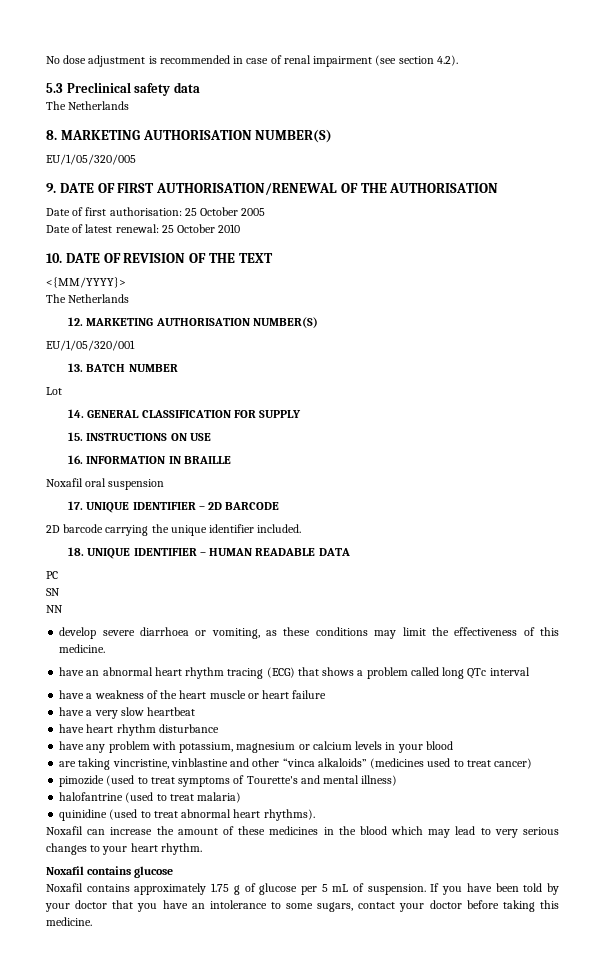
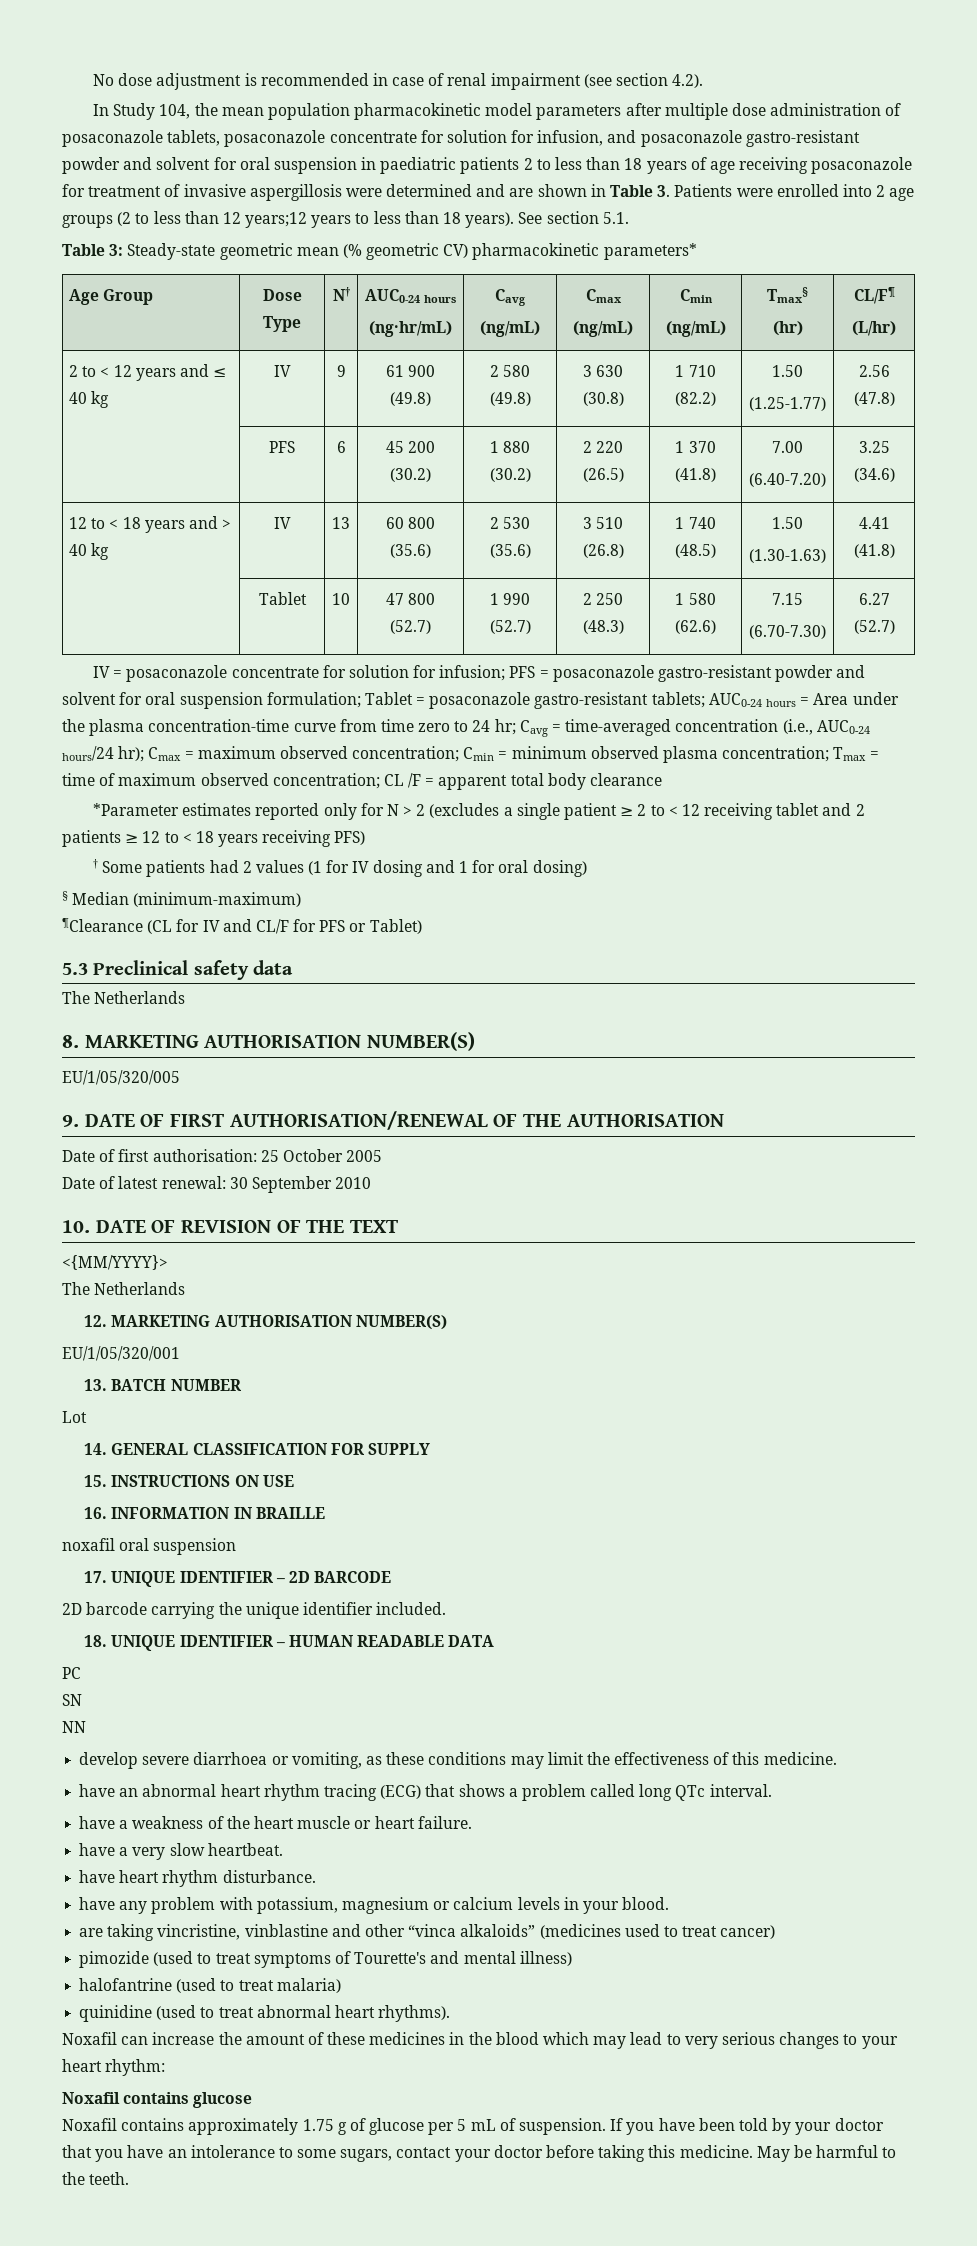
(458, 60) none -> [92,103,902,120] [62,130,860,147] [62,157,913,174] [62,184,915,201] [62,211,629,228] [62,243,697,260] [68,289,154,305] [262,289,302,301] [263,316,301,332] [332,287,350,301] [364,289,457,303] [369,321,452,337] [495,289,526,306] [480,321,540,337] [585,289,622,303] [573,321,633,337] [679,289,713,303] [665,321,726,337] [767,287,808,303] [772,321,803,336] [853,287,895,304] [852,321,896,336] [68,364,227,381] [68,391,110,408] [274,365,291,377] [336,365,346,377] [385,365,436,377] [390,392,431,406] [489,365,531,377] [489,392,531,406] [582,365,624,377] [582,392,624,406] [675,365,716,377] [675,392,716,406] [772,365,803,377] [749,397,826,411] [858,365,890,377] [853,392,895,406] [269,441,295,453] [336,441,346,453] [385,441,436,453] [390,468,431,482] [489,441,531,453] [489,468,531,482] [582,441,624,453] [582,468,624,482] [675,441,716,453] [675,468,716,482] [772,441,803,453] [749,473,826,487] [858,441,890,453] [853,468,895,482] [68,516,232,533] [68,543,110,560] [274,517,291,529] [332,517,350,529] [385,517,436,529] [390,544,431,558] [489,517,531,529] [489,544,531,558] [582,517,624,529] [582,544,624,558] [675,517,716,529] [675,544,716,558] [772,517,803,529] [749,549,826,563] [858,517,890,529] [853,544,895,558] [258,592,307,605] [332,593,350,605] [385,593,436,605] [390,620,431,634] [489,593,531,605] [489,620,531,634] [582,593,624,605] [582,620,624,634] [675,593,716,605] [675,620,716,634] [772,593,803,605] [749,625,826,639] [858,593,890,605] [853,620,895,634] [92,665,866,682] [62,692,899,709] [62,719,870,737] [62,746,879,763] [62,773,663,790] [92,803,865,820] [62,830,366,847] [92,859,587,877] [62,891,302,907] [62,918,422,934] // In Study 104, the mean population pharmacokinetic model parameters after multiple dose administration of posaconazole tablets, posaconazole concentrate for solution for infusion, and posaconazole gastro-resistant powder and solvent for oral suspension in paediatric patients 2 to less than 18 years of age receiving posaconazole for treatment of invasive aspergillosis were determined and are shown in Table 3. Patients were enrolled into 2 age groups (2 to less than 12 years;12 years to less than 18 years). See section 5.1. // Table 3: Steady-state geometric mean (% geometric CV) pharmacokinetic parameters* // Age Group | Dose Type | N† | AUC0-24 hours // (ng·hr/mL) | Cavg // (ng/mL) | Cmax // (ng/mL) | Cmin // (ng/mL) | Tmax§ // (hr) | CL/F¶ // (L/hr) // 2 to < 12 years and ≤ 40 kg | IV | 9 | 61 900 (49.8) | 2 580 (49.8) | 3 630 (30.8) | 1 710 (82.2) | 1.50 // (1.25-1.77) | 2.56 (47.8) // | PFS | 6 | 45 200 (30.2) | 1 880 (30.2) | 2 220 (26.5) | 1 370 (41.8) | 7.00 // (6.40-7.20) | 3.25 (34.6) // 12 to < 18 years and > 40 kg | IV | 13 | 60 800 (35.6) | 2 530 (35.6) | 3 510 (26.8) | 1 740 (48.5) | 1.50 // (1.30-1.63) | 4.41 (41.8) // | Tablet | 10 | 47 800 (52.7) | 1 990 (52.7) | 2 250 (48.3) | 1 580 (62.6) | 7.15 // (6.70-7.30) | 6.27 (52.7) // IV = posaconazole concentrate for solution for infusion; PFS = posaconazole gastro-resistant powder and solvent for oral suspension formulation; Tablet = posaconazole gastro-resistant tablets; AUC0-24 hours = Area under the plasma concentration-time curve from time zero to 24 hr; Cavg = time-averaged concentration (i.e., AUC0-24 hours/24 hr); Cmax = maximum observed concentration; Cmin = minimum observed plasma concentration; Tmax = time of maximum observed concentration; CL /F = apparent total body clearance // *Parameter estimates reported only for N > 2 (excludes a single patient ≥ 2 to < 12 receiving tablet and 2 patients ≥ 12 to < 18 years receiving PFS) // † Some patients had 2 values (1 for IV dosing and 1 for oral dosing) // § Median (minimum-maximum) // ¶Clearance (CL for IV and CL/F for PFS or Tablet)
[161,224,216,233] 25 October -> [229,1176,332,1193] 30 September
[46,478,83,487] Noxafil -> [62,1538,115,1551] noxafil
[489,667,530,676] interval -> [709,1784,772,1797] interval.
[292,690,327,699] failure -> [417,1816,472,1829] failure.
[147,707,196,716] heartbeat -> [207,1843,283,1856] heartbeat.
[158,724,219,733] disturbance -> [222,1870,316,1883] disturbance.
[425,741,453,750] blood -> [622,1897,670,1910] blood.
[160,843,202,855] rhythm. -> [105,2059,166,2076] rhythm:
(92, 921) none -> [756,2145,897,2162] [62,2172,130,2185] May be harmful to the teeth.

